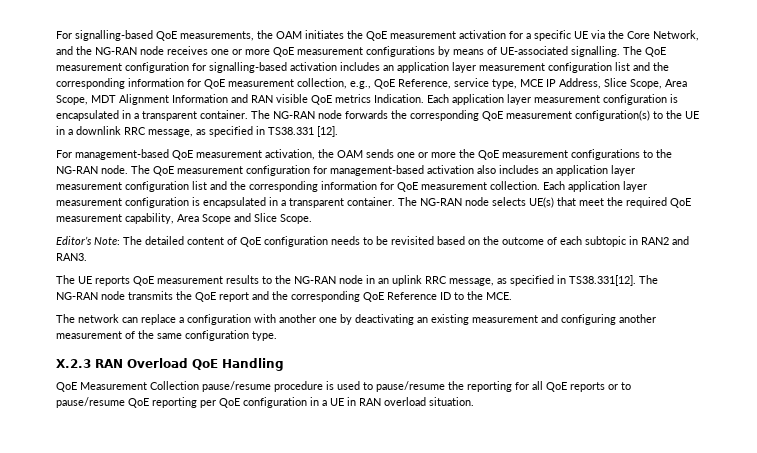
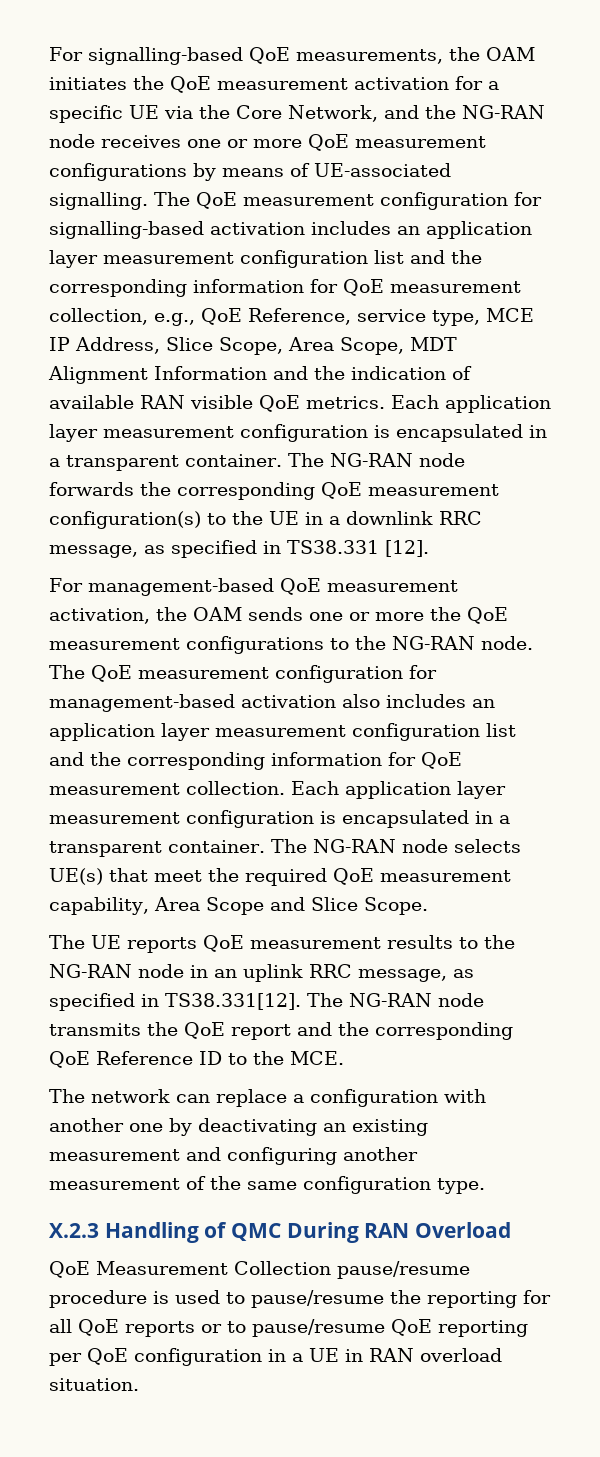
(248, 98) none -> [314,366,472,380] [49,395,134,409] the indication of available
[335,94,424,103] metrics Indication. -> [306,396,385,409] metrics.
[56,236,689,247] [56,253,87,261] // Editor’s Note: The detailed content of QoE configuration needs to be revisited based on the outcome of each subtopic in RAN2 and RAN3. -> (428, 906) none
(91, 363) none -> [104,1222,359,1243] Handling of QMC During
[192,358,284,371] QoE Handling -> (512, 1230) none

